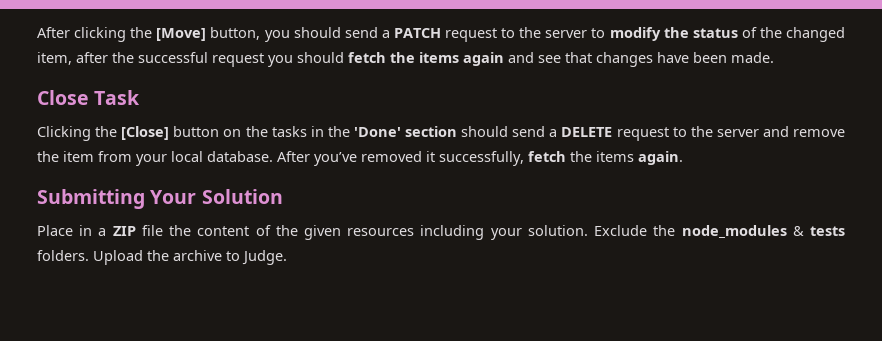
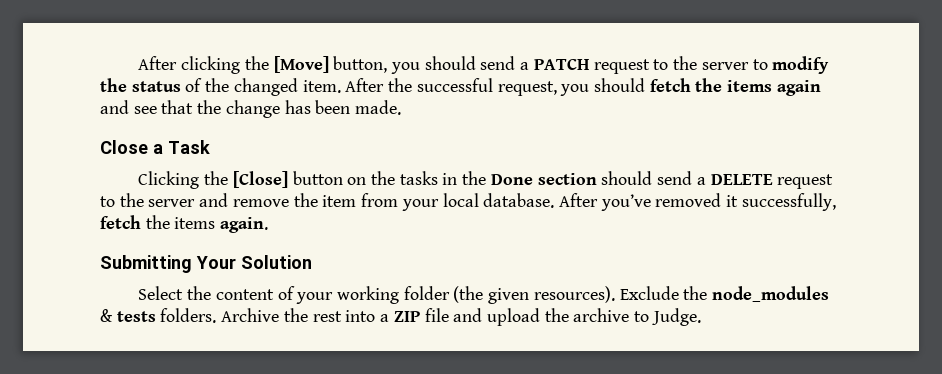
[37,52,108,65] item, after -> [302,78,385,93] item. After
[212,53,264,67] request -> [497,81,557,96] request,
[596,52,689,67] changes have -> [197,100,311,118] the change has
(89, 97) none -> [153,144,163,154] a
[353,127,401,137] 'Done' -> [490,174,533,185] Done
[37,225,588,240] Place in a ZIP file the content of the given resources including your solution. -> [138,286,615,304] Select the content of your working folder (the given resources).
[93,250,143,265] Upload -> [221,308,540,326] Archive the rest into a ZIP file and upload

